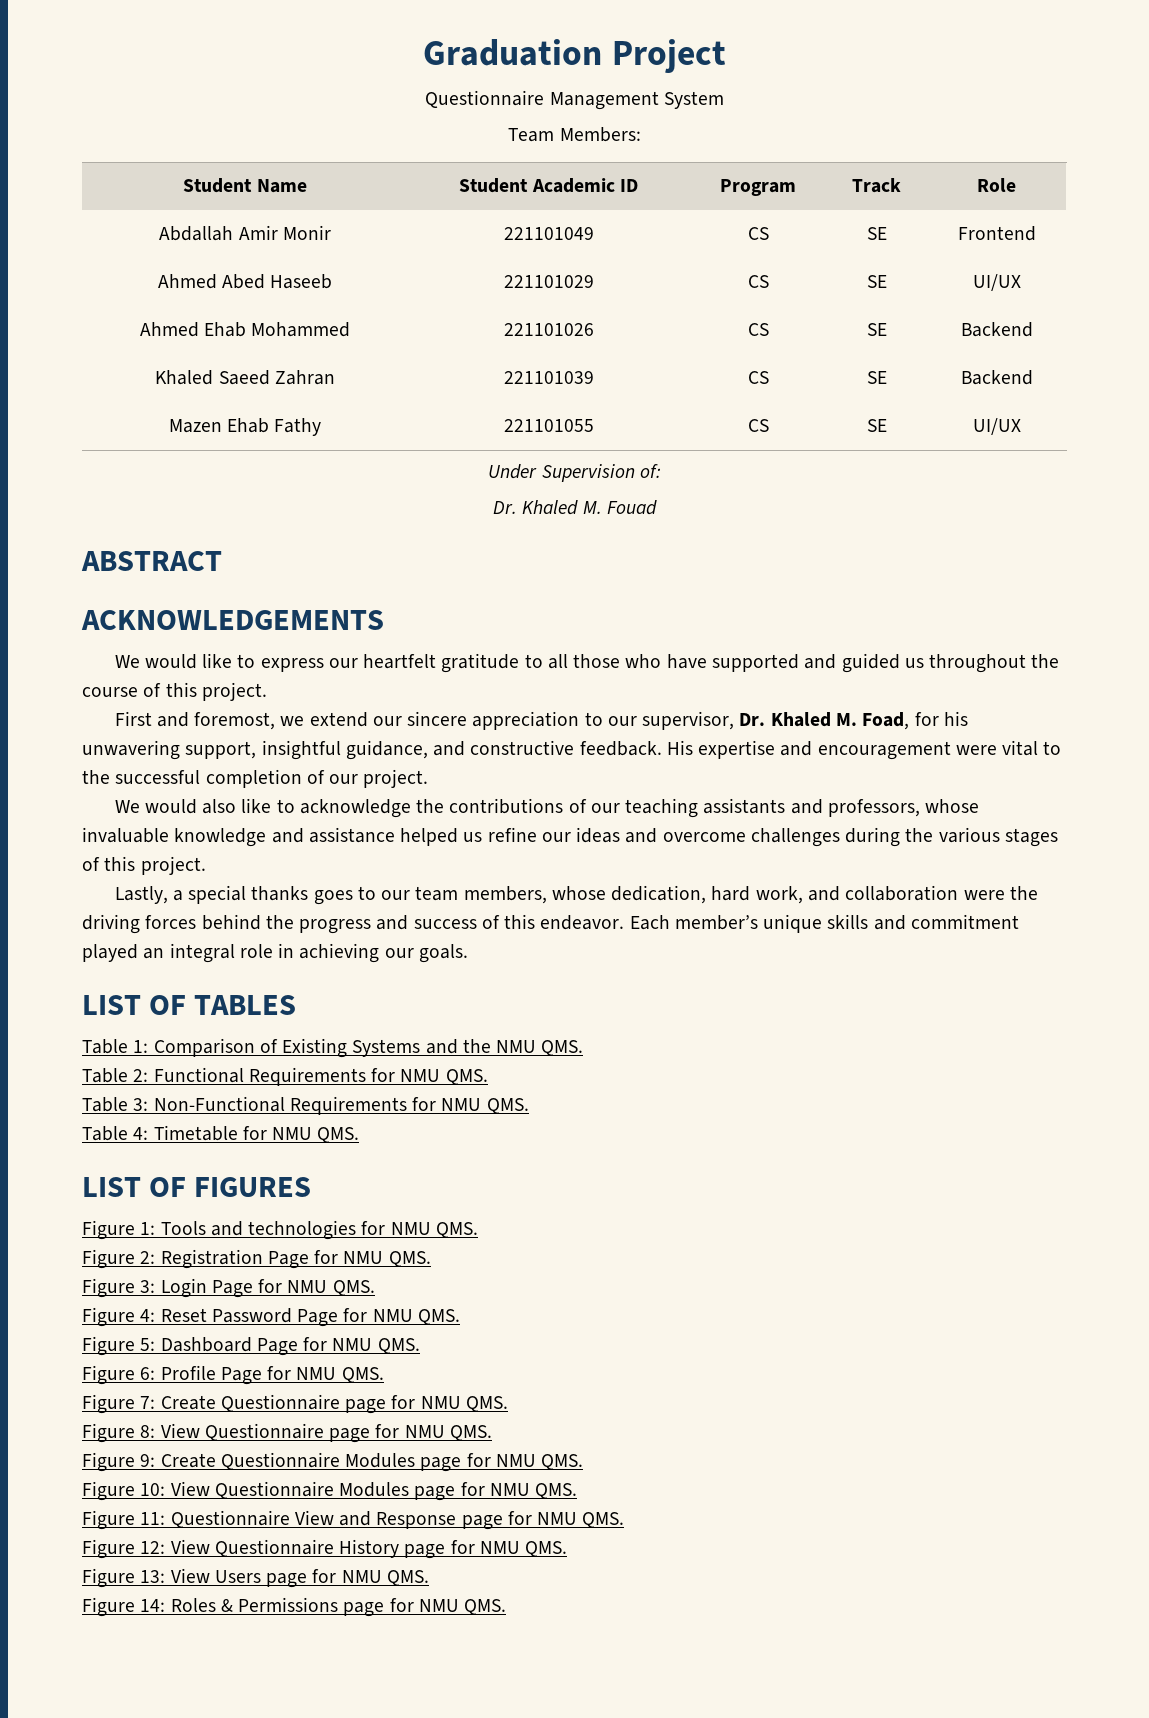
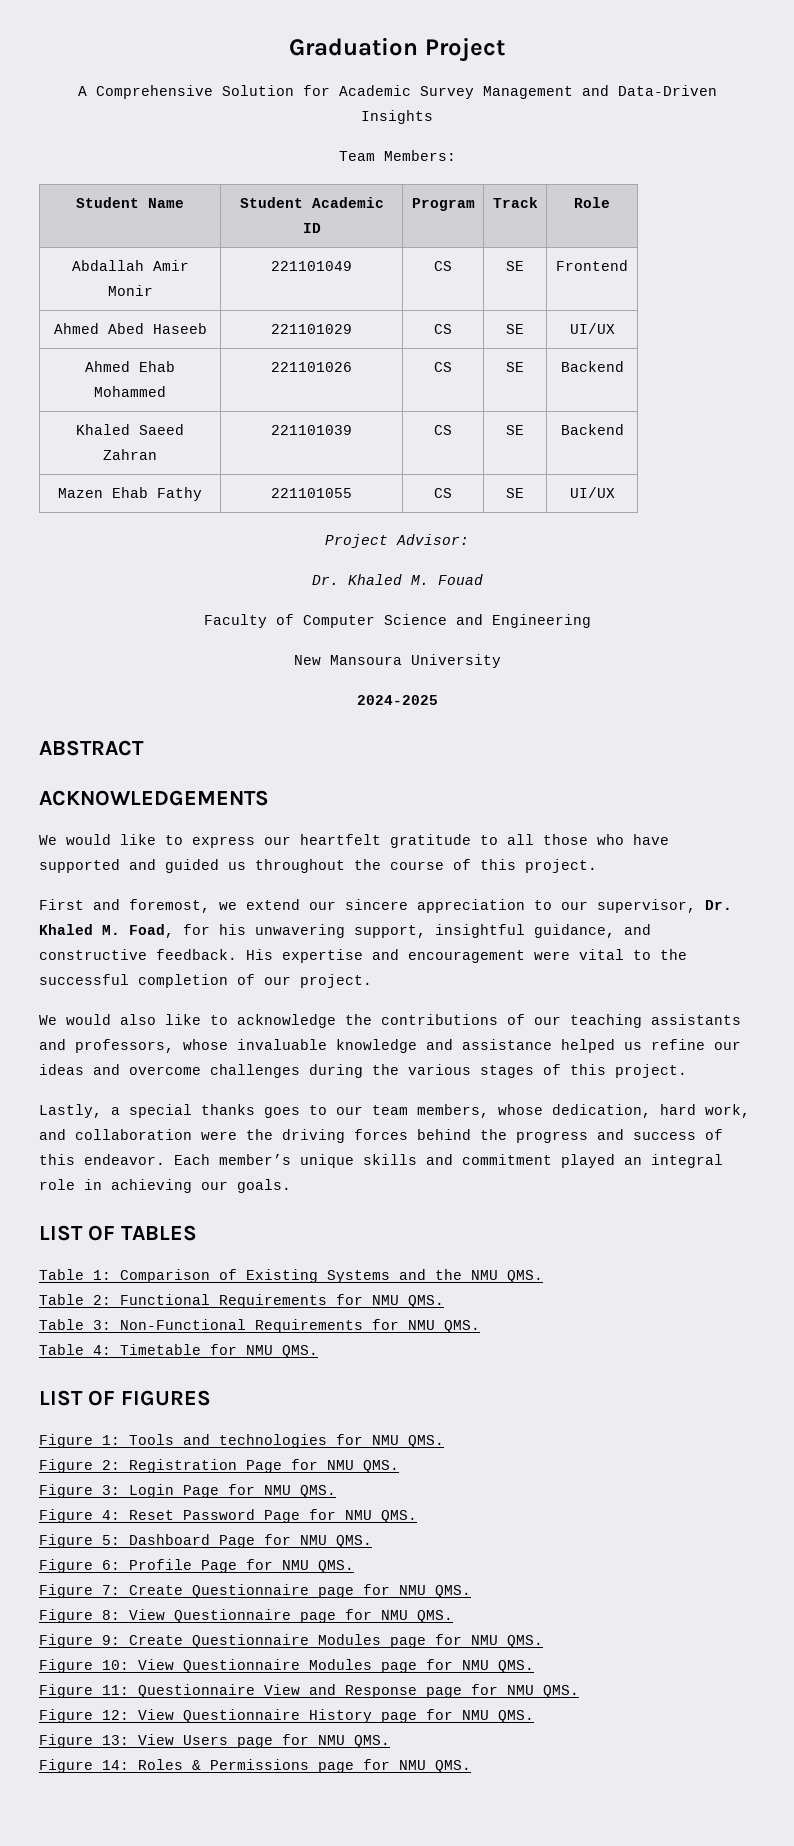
[425,90,724,110] Questionnaire Management System -> [77,85,717,99] [361,110,433,124] A Comprehensive Solution for Academic Survey Management and Data-Driven Insights
[488,464,661,482] Under Supervision of: -> [325,534,469,548] Project Advisor:
(657, 507) none -> [203,614,591,628] [293,654,501,668] [356,695,438,705] // Faculty of Computer Science and Engineering // New Mansoura University // 2024-2025

